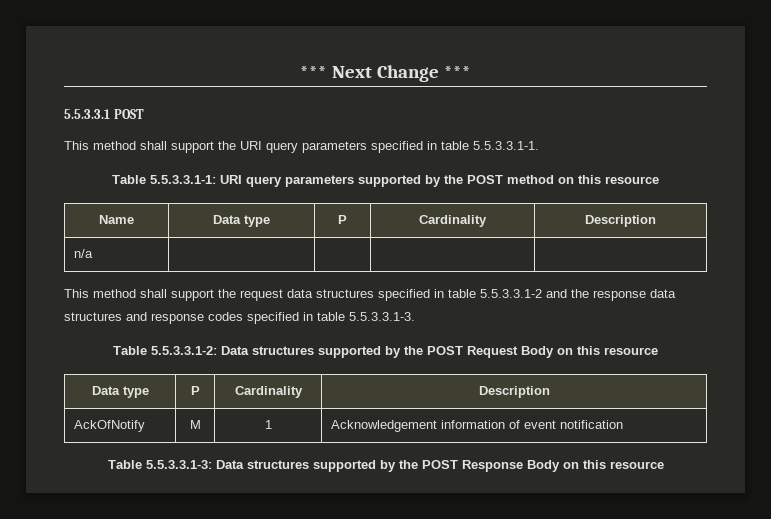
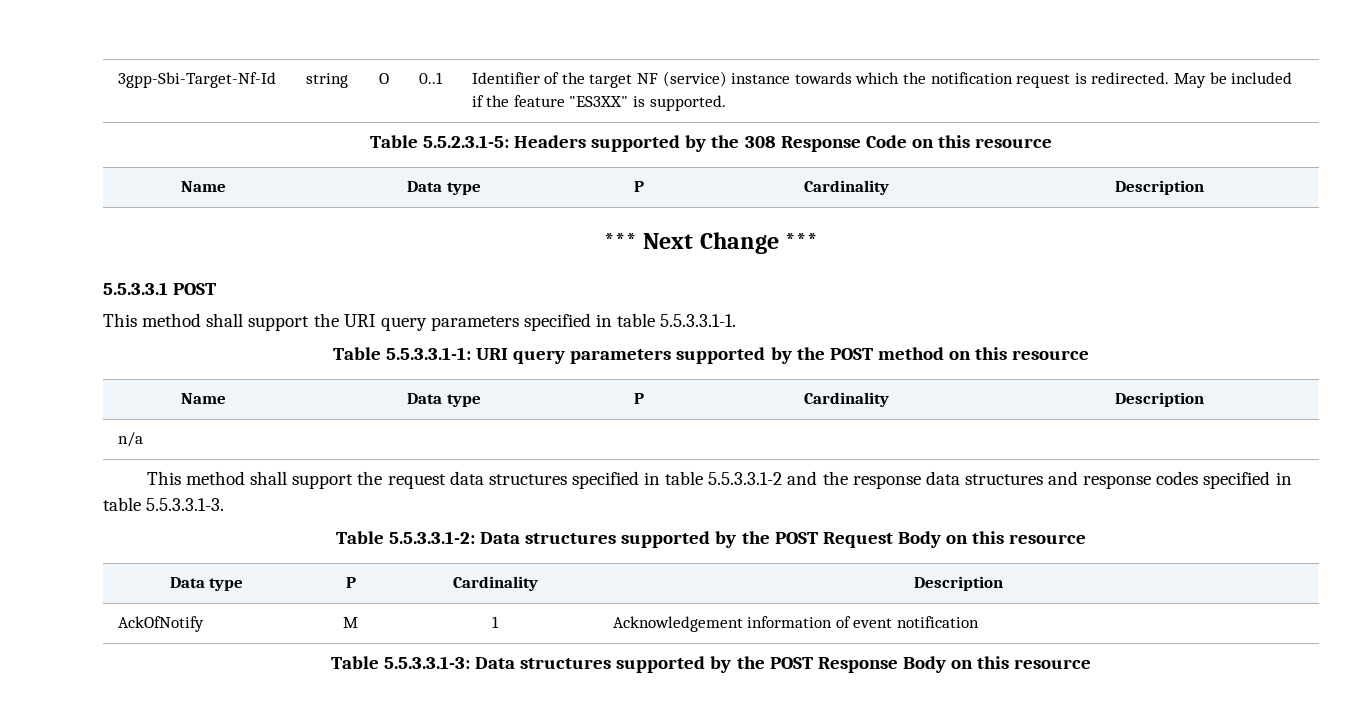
(300, 72) none -> [117,72,276,88] [305,73,348,88] [379,73,389,84] [418,72,443,84] [471,71,1293,88] [471,95,726,111] [369,135,1053,152] [181,181,226,192] [407,181,481,195] [633,181,644,192] [803,180,889,195] [1114,180,1204,195] 3gpp-Sbi-Target-Nf-Id | string | O | 0..1 | Identifier of the target NF (service) instance towards which the notification request is redirected. May be included if the feature "ES3XX" is supported. // Table 5.5.2.3.1-5: Headers supported by the 308 Response Code on this resource // Name | Data type | P | Cardinality | Description //

